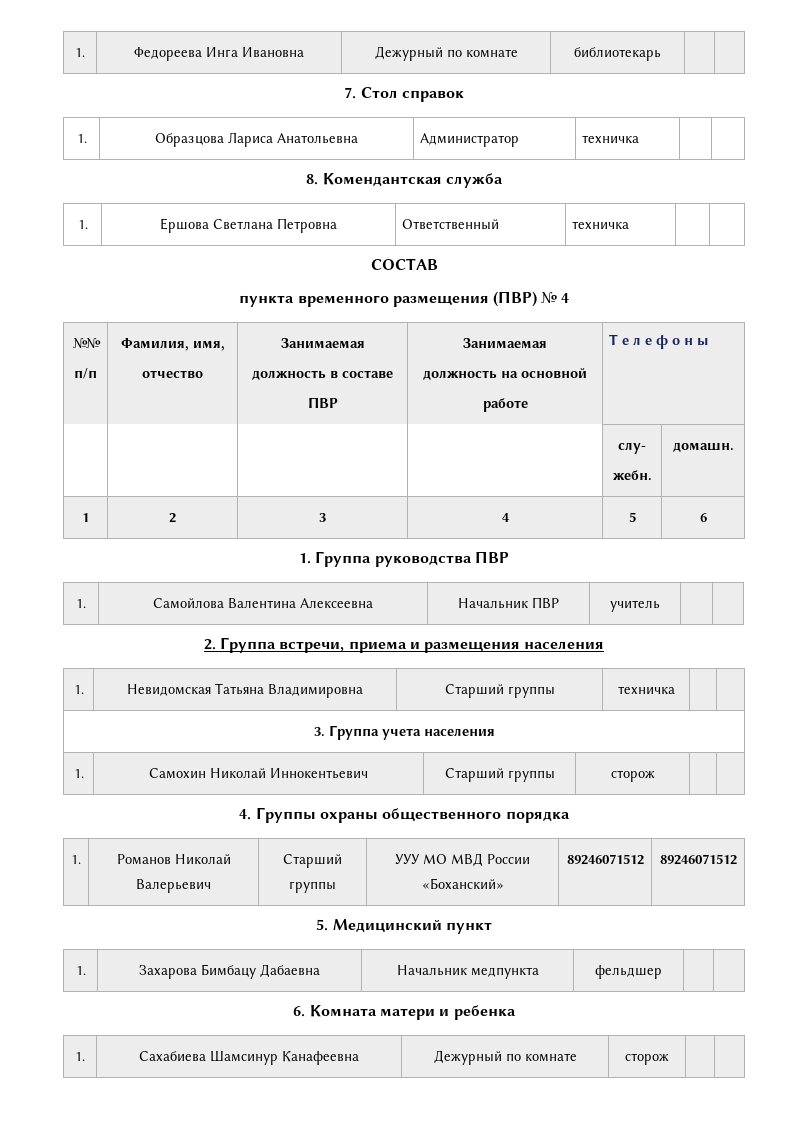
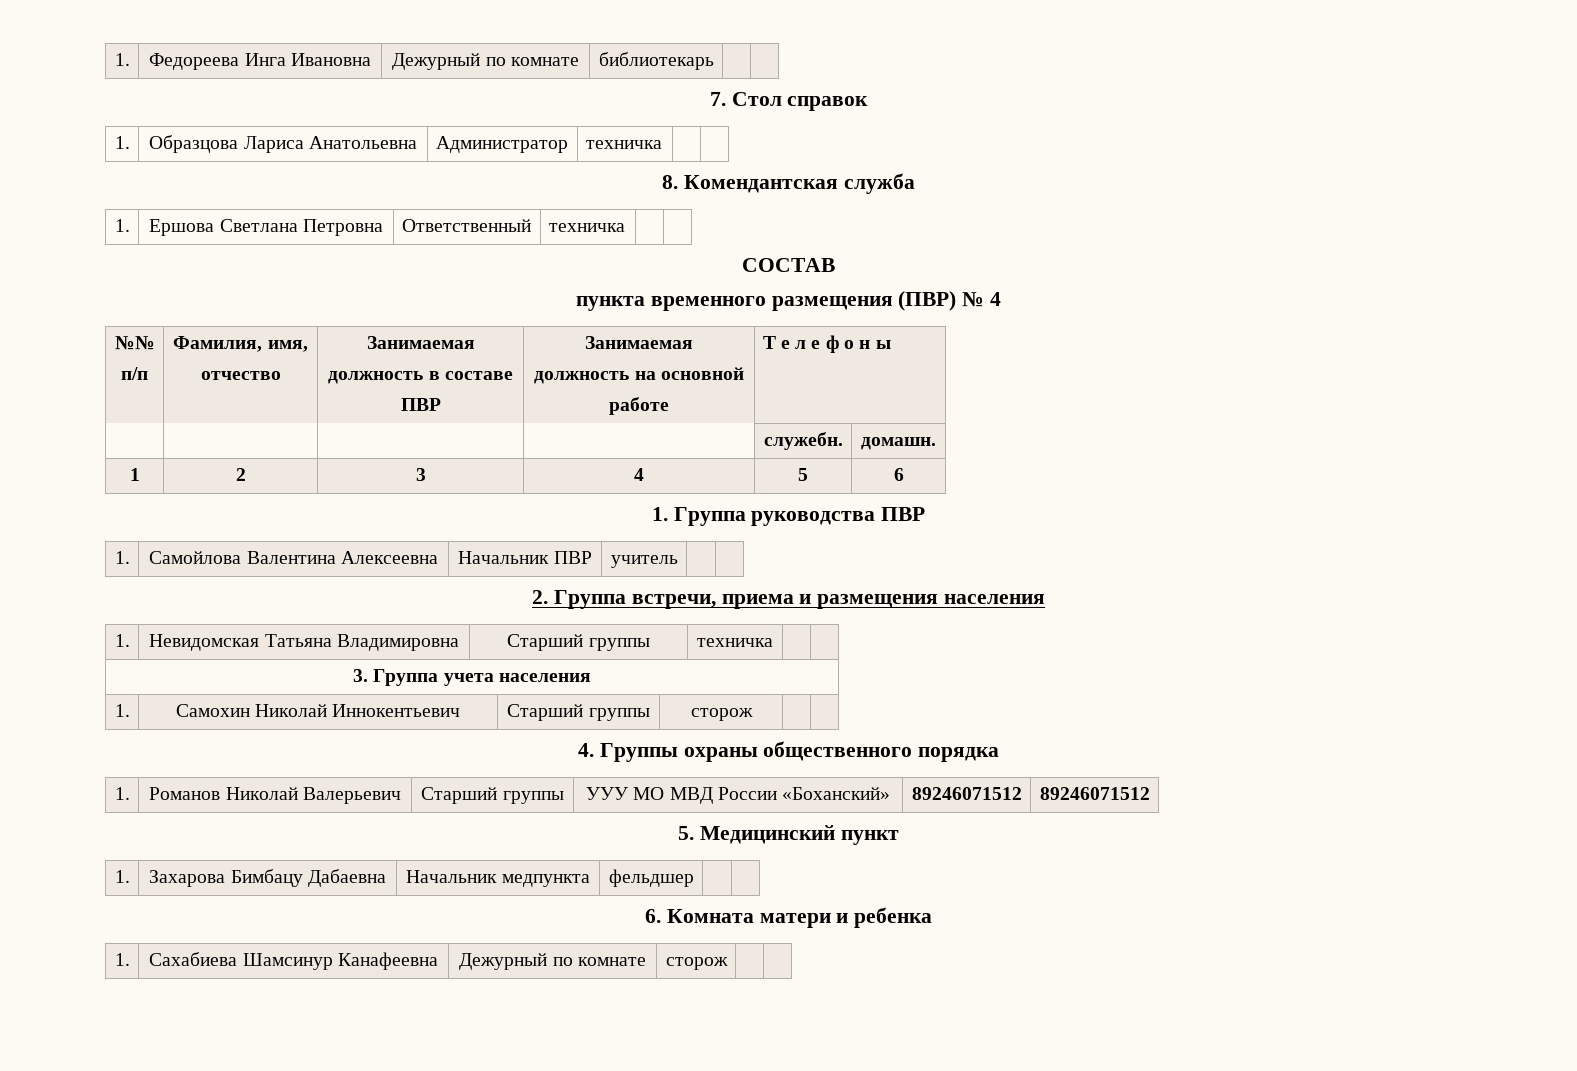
[618,442,646,454] [612,470,652,481] слу- // жебн. -> [763,432,843,450] служебн.

